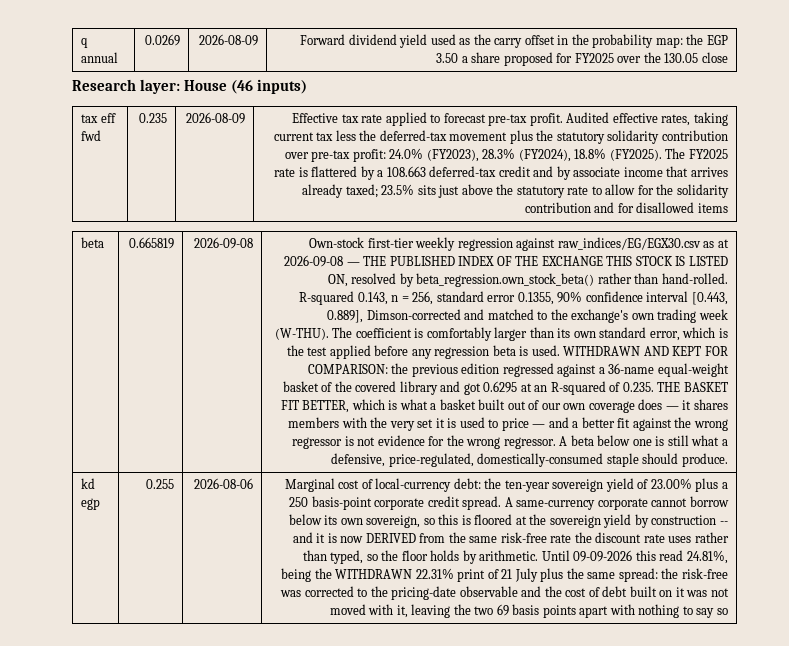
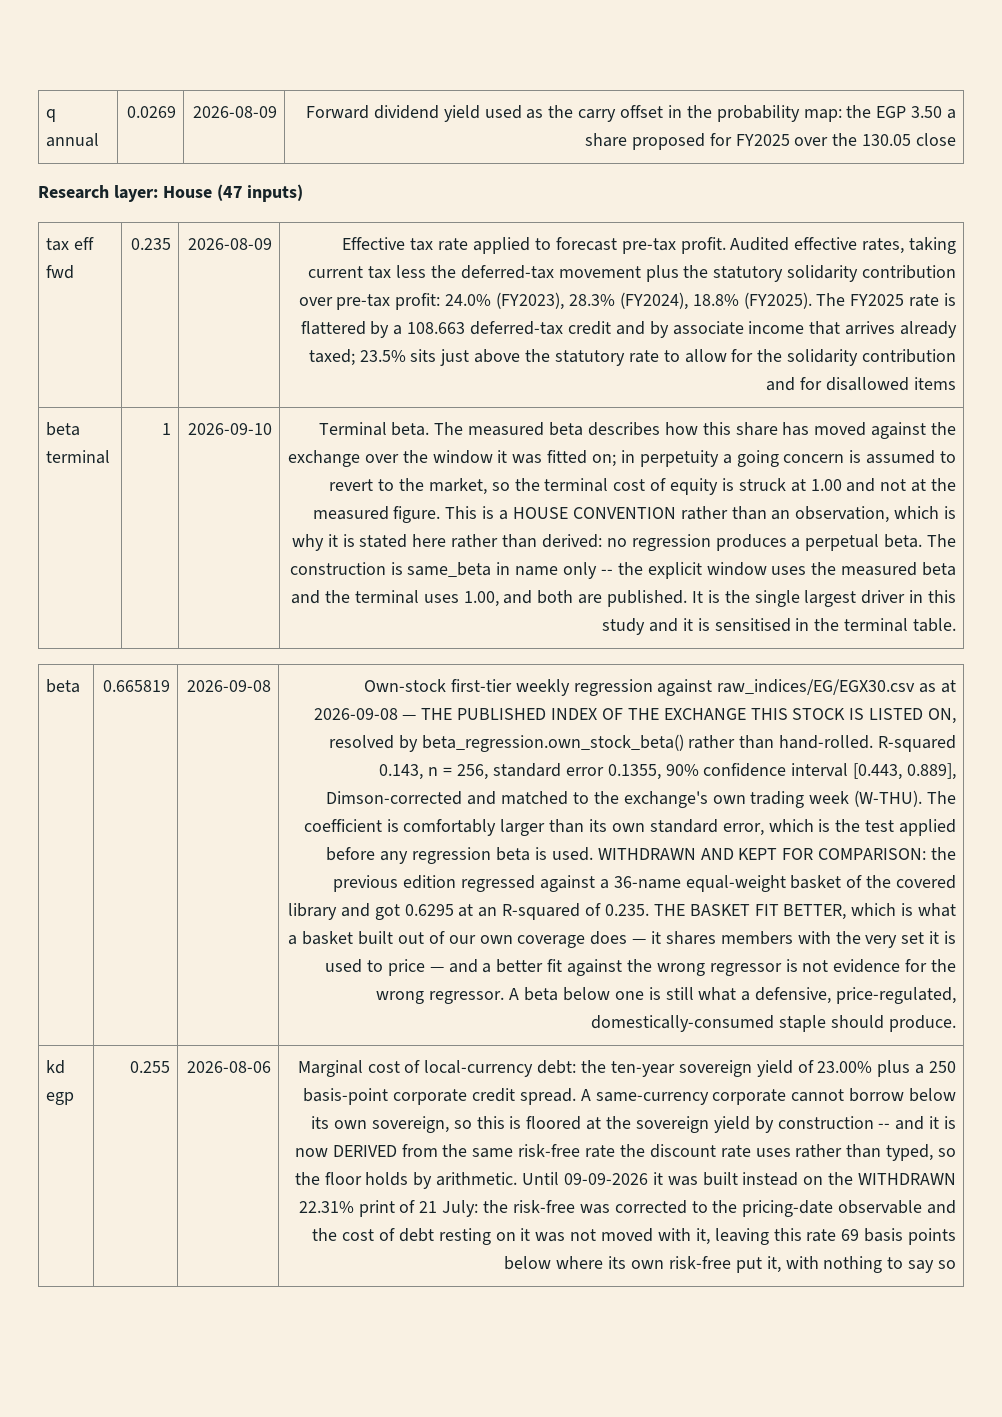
[230,80,253,94] (46 -> [216,184,243,201] (47
(728, 208) none -> [46,422,81,436] [46,450,111,464] [161,423,171,435] [187,423,272,435] [318,422,956,439] [288,450,956,467] [329,478,956,495] [312,506,956,523] [291,534,956,551] [289,562,956,579] [291,590,956,607] [602,618,956,635] // beta terminal | 1 | 2026-09-10 | Terminal beta. The measured beta describes how this share has moved against the exchange over the window it was fitted on; in perpetuity a going concern is assumed to revert to the market, so the terminal cost of equity is struck at 1.00 and not at the measured figure. This is a HOUSE CONVENTION rather than an observation, which is why it is stated here rather than derived: no regression produces a perpetual beta. The construction is same_beta in name only -- the explicit window uses the measured beta and the terminal uses 1.00, and both are published. It is the single largest driver in this study and it is sensitised in the terminal table.
[635,550,728,564] [281,568,312,582] this read 24.81%, being -> [652,1172,824,1186] it was built instead on
[514,568,658,582] July plus the same spread: -> [442,1200,479,1217] July:
[629,586,657,597] built -> [438,1228,491,1245] resting
[453,604,494,615] the two -> [773,1228,837,1242] this rate
[579,606,609,618] apart -> [504,1256,781,1273] below where its own risk-free put it,

